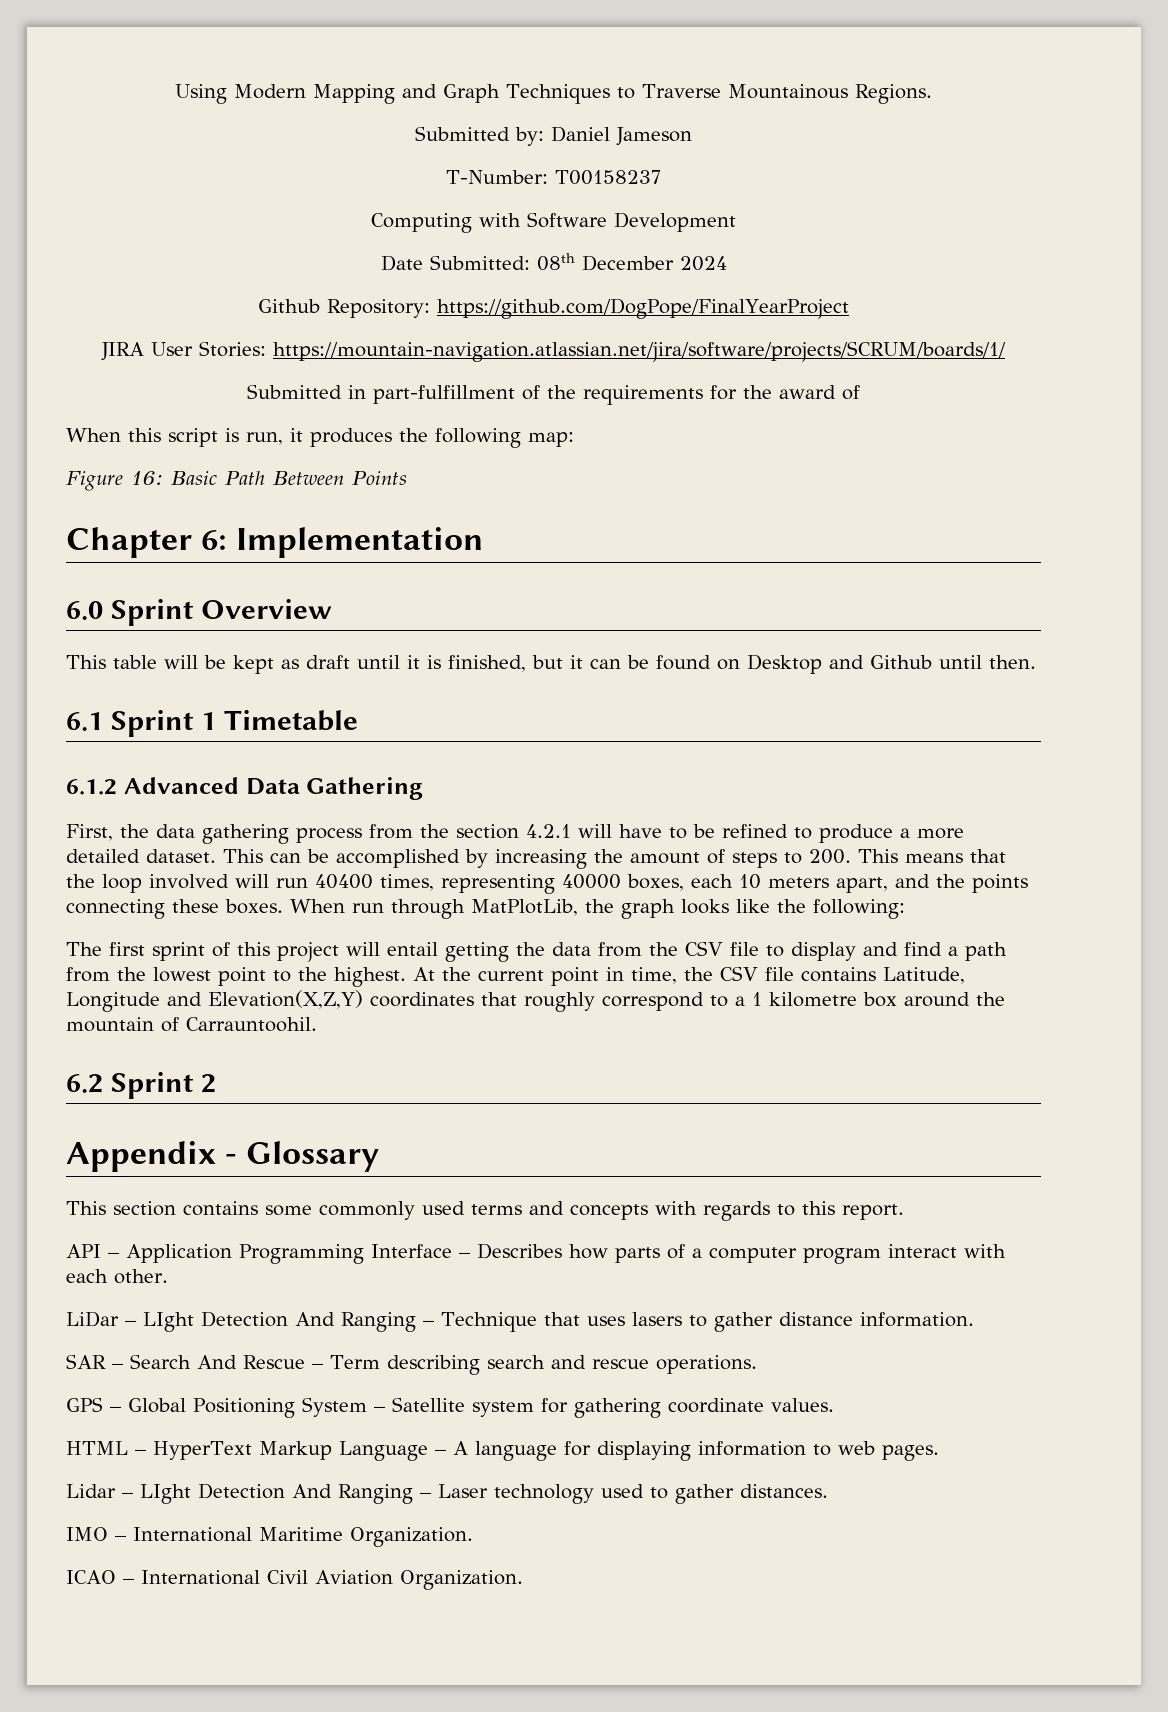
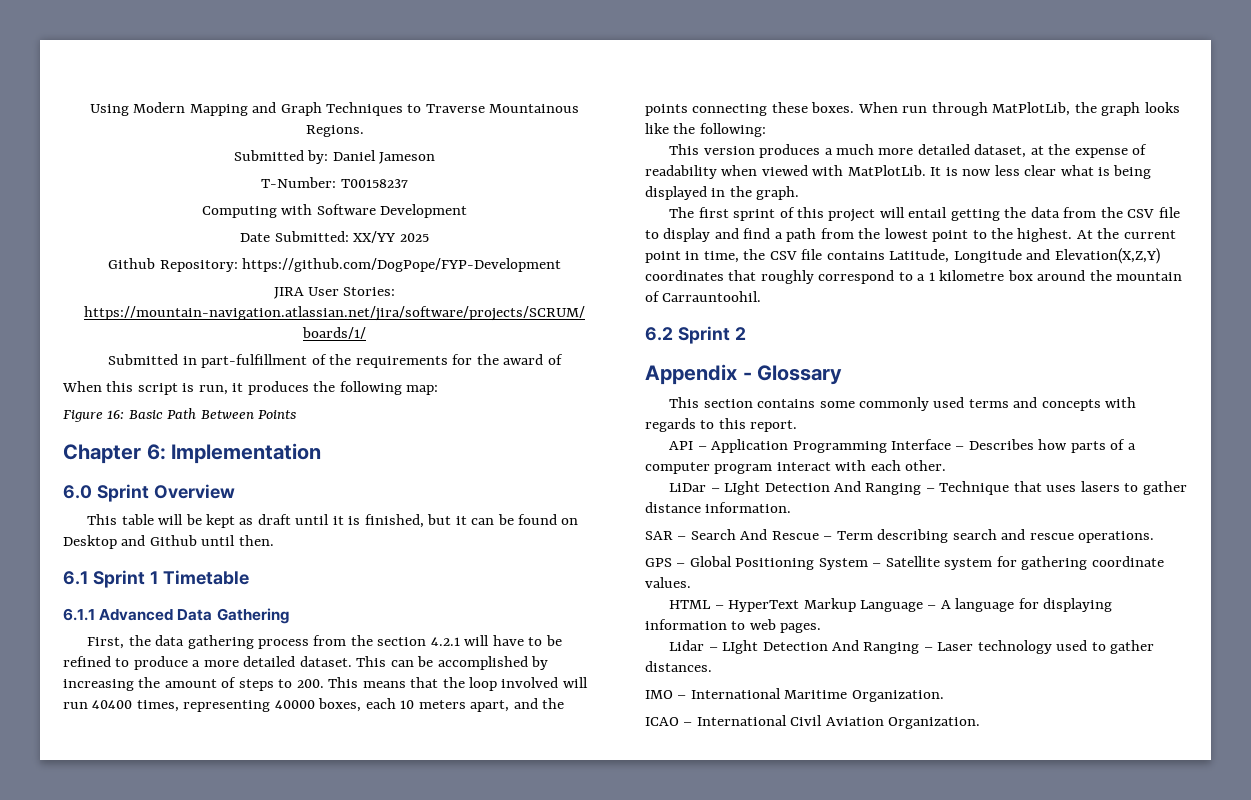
[536,253,727,271] 08th December 2024 -> [353,231,429,243] XX/YY 2025
[437,298,850,319] https://github.com/DogPope/FinalYearProject -> [241,258,561,272] https://github.com/DogPope/FYP-Development
[66,779,117,795] 6.1.2 -> [63,608,95,621] 6.1.1
(905, 909) none -> [669,144,1148,158] [645,165,1152,179] [645,186,800,200] // This version produces a much more detailed dataset, at the expense of readability when viewed with MatPlotLib. It is now less clear what is being displayed in the graph.

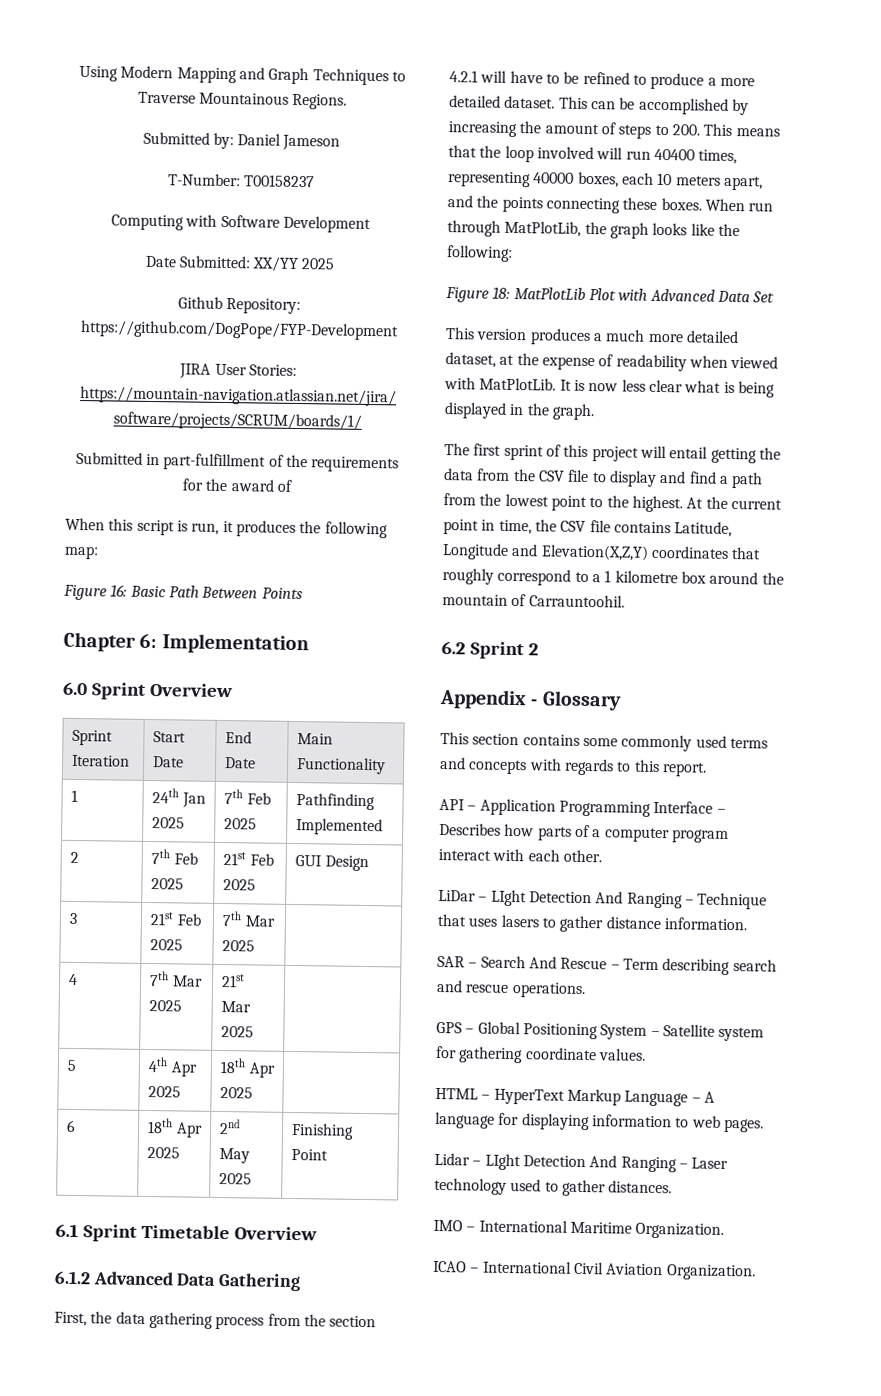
[87,514,579,528] [63,535,274,549] // This table will be kept as draft until it is finished, but it can be found on Desktop and Github until then. -> [72,729,114,746] [72,754,131,767] [153,731,187,743] [153,756,185,768] [225,731,253,744] [225,757,257,769] [297,733,334,745] [296,757,387,775] [71,789,79,803] [152,788,206,808] [152,817,186,829] [224,789,271,805] [224,818,258,830] [296,793,376,811] [296,818,384,836] [70,851,80,864] [151,849,198,865] [151,878,185,890] [223,852,274,866] [223,879,257,891] [295,855,369,872] [69,912,79,925] [150,912,202,926] [150,939,184,951] [222,911,275,927] [222,940,256,952] [69,973,79,986] [150,971,203,987] [149,1000,183,1012] [221,974,246,988] [221,1001,252,1013] [221,1026,255,1038] [67,1059,77,1072] [148,1057,197,1077] [148,1086,182,1098] [220,1058,275,1078] [220,1087,254,1099] [66,1119,77,1133] [147,1118,203,1138] [147,1147,181,1159] [219,1119,242,1135] [219,1147,251,1164] [219,1172,253,1185] [291,1122,355,1140] [291,1148,329,1161] // Sprint Iteration | Start Date | End Date | Main Functionality // 1 | 24th Jan 2025 | 7th Feb 2025 | Pathfinding Implemented // 2 | 7th Feb 2025 | 21st Feb 2025 | GUI Design // 3 | 21st Feb 2025 | 7th Mar 2025 | // 4 | 7th Mar 2025 | 21st Mar 2025 | // 5 | 4th Apr 2025 | 18th Apr 2025 | // 6 | 18th Apr 2025 | 2nd May 2025 | Finishing Point
[149,571,158,584] 1 -> (137, 1233) none
[63,608,95,621] // 6.1.1 -> [233,1226,317,1241] [54,1270,91,1285] Overview // 6.1.2
(766, 130) none -> [445,286,775,303] // Figure 18: MatPlotLib Plot with Advanced Data Set

